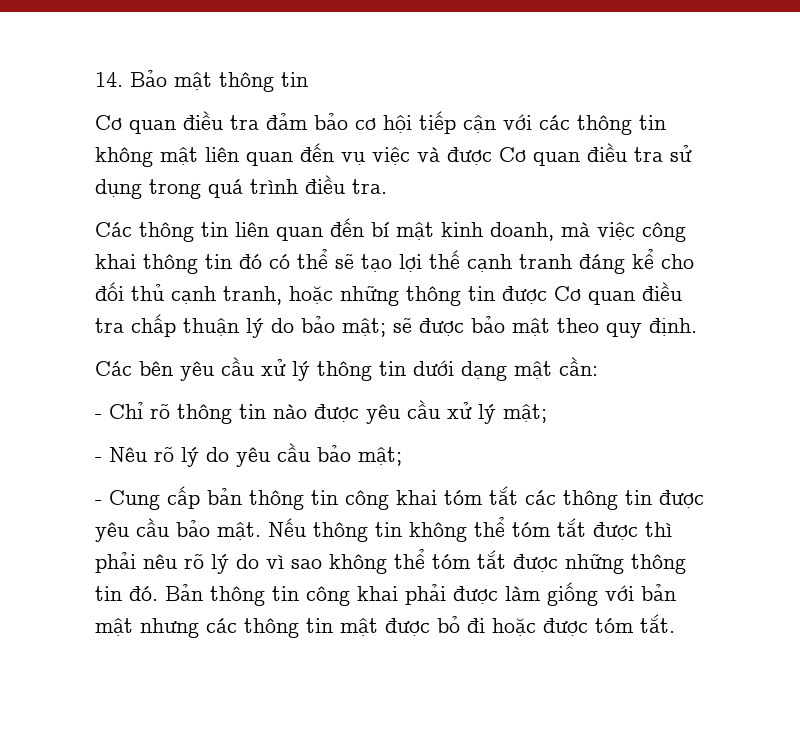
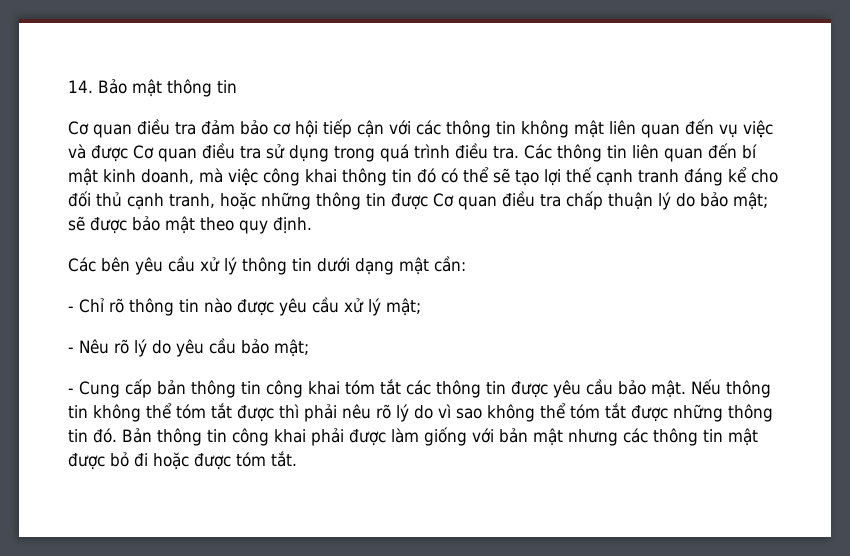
(387, 186) // -> (519, 152) none

